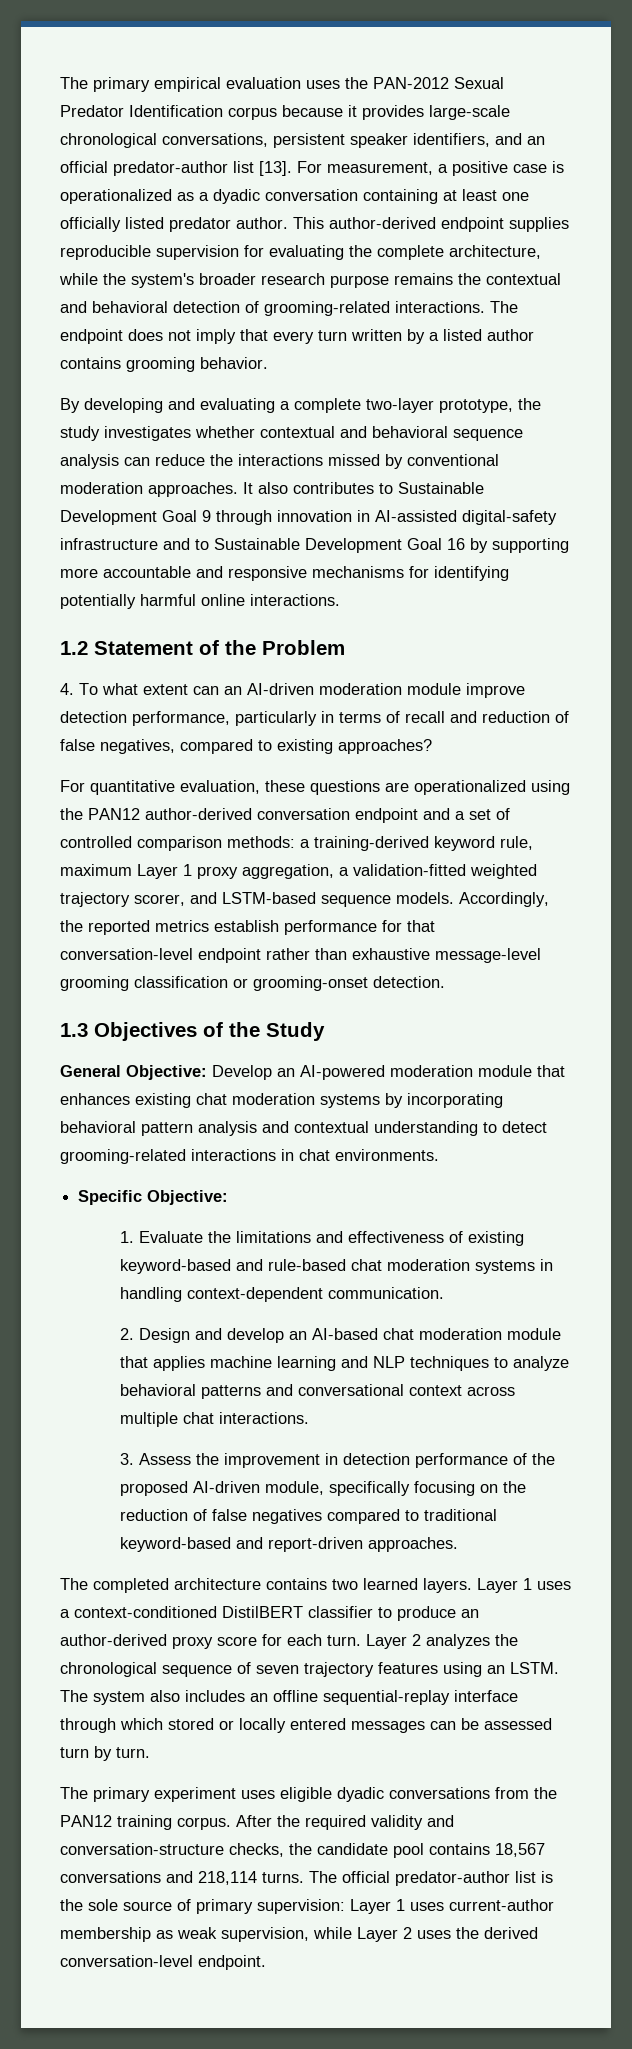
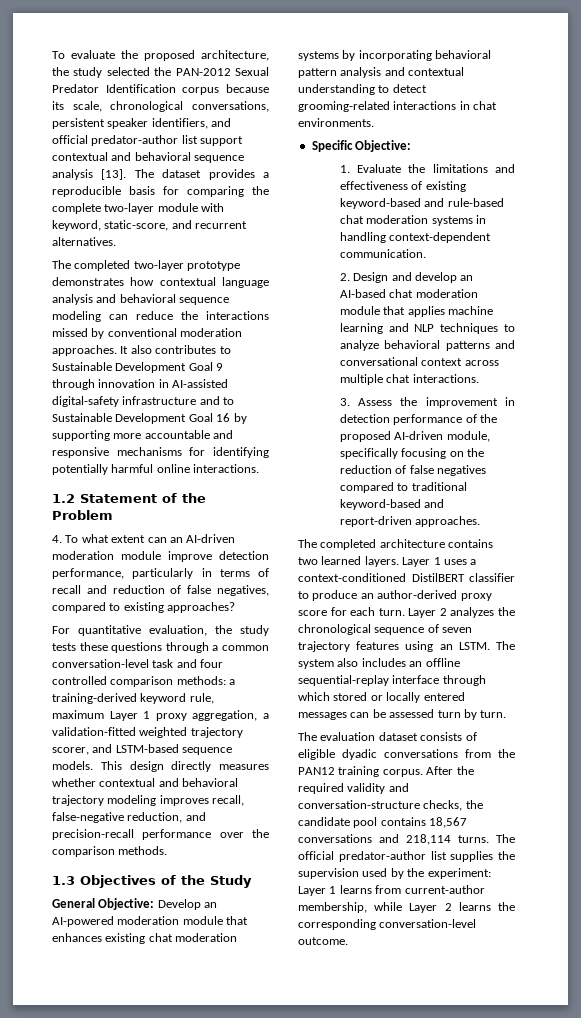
[60,77,340,92] The primary empirical evaluation uses -> [52,50,269,61] [52,67,150,78] To evaluate the proposed architecture, the study selected
[348,105,510,120] it provides large-scale -> [52,101,102,112] its scale,
[527,136,545,145] [60,161,564,176] [60,189,529,204] [60,217,569,232] [60,245,541,260] [59,273,561,288] [60,301,518,316] [60,329,534,344] [60,357,268,372] [60,398,541,413] [60,426,255,441] an official predator-author list [13]. For measurement, a positive case is operationalized as a dyadic conversation containing at least one officially listed predator author. This author-derived endpoint supplies reproducible supervision for evaluating the complete architecture, while the system's broader research purpose remains the contextual and behavioral detection of grooming-related interactions. The endpoint does not imply that every turn written by a listed author contains grooming behavior. // By developing and evaluating a complete two-layer prototype, the study investigates whether -> [52,135,244,146] official predator-author list support
(119, 461) none -> [101,169,269,180] [52,186,269,197] [52,203,225,214] [52,220,248,231] [52,237,116,246] [52,260,241,271] [52,277,269,288] [52,294,230,305] [52,311,101,322] [13]. The dataset provides a reproducible basis for comparing the complete two-layer module with keyword, static-score, and recurrent alternatives. // The completed two-layer prototype demonstrates how contextual language analysis and behavioral sequence modeling
[265,780,570,795] [60,808,510,823] these questions are operationalized using the PAN12 author-derived conversation endpoint and a set of -> [215,625,269,636] [52,642,269,653] [52,659,224,668] the study tests these questions through a common conversation-level task and four
[459,892,549,907] [60,920,435,935] [60,948,541,963] [60,976,445,991] Accordingly, the reported metrics establish performance for that conversation-level endpoint rather than exhaustive message-level grooming classification or grooming-onset detection. -> [100,761,269,772] [52,778,239,787] [52,795,245,806] [52,812,206,823] [52,829,269,840] [52,846,168,857] This design directly measures whether contextual and behavioral trajectory modeling improves recall, false-negative reduction, and precision-recall performance over the comparison methods.
[93,1787,275,1802] primary experiment uses -> [320,732,477,741] evaluation dataset consists of
[541,1871,553,1883] [60,1899,554,1914] [60,1927,538,1942] [60,1955,266,1970] is the sole source of primary supervision: Layer 1 uses current-author membership as weak supervision, while Layer 2 uses the derived conversation-level endpoint. -> [450,851,515,862] [298,868,491,879] [298,885,485,896] [298,902,515,913] [298,919,477,930] [298,937,348,945] supplies the supervision used by the experiment: Layer 1 learns from current-author membership, while Layer 2 learns the corresponding conversation-level outcome.

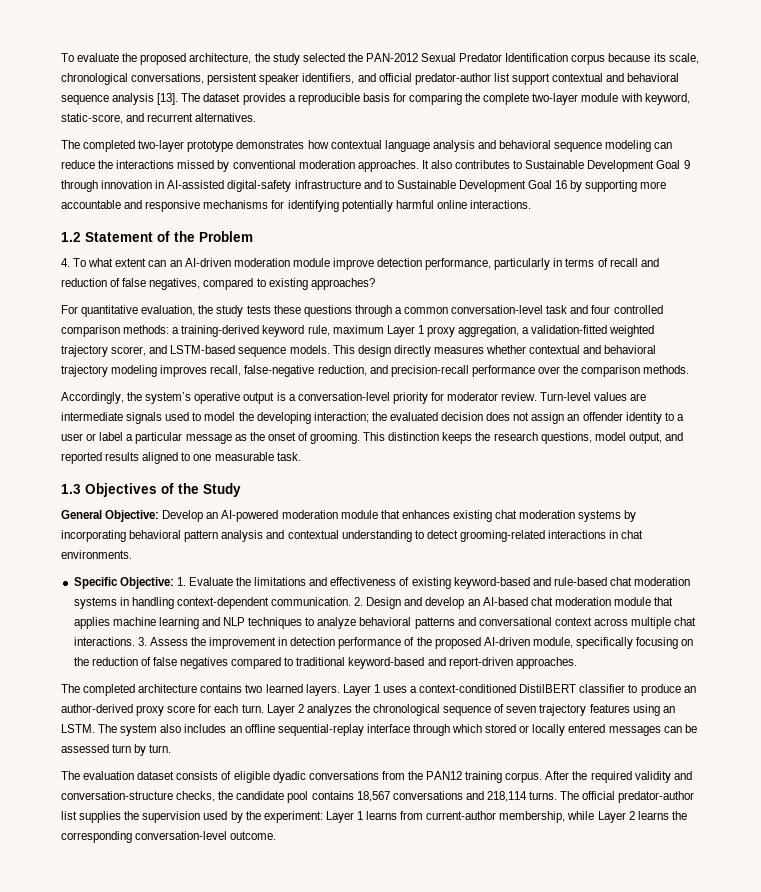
(168, 850) none -> [61,392,647,404] [61,412,684,424] [61,432,683,444] [61,452,301,464] // Accordingly, the system’s operative output is a conversation-level priority for moderator review. Turn-level values are intermediate signals used to model the developing interaction; the evaluated decision does not assign an offender identity to a user or label a particular message as the onset of grooming. This distinction keeps the research questions, model output, and reported results aligned to one measurable task.
(412, 146) // -> (174, 583) none
(426, 253) // -> (352, 601) none
(479, 378) // -> (135, 641) none

